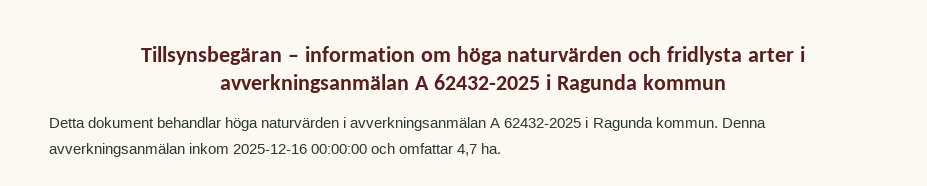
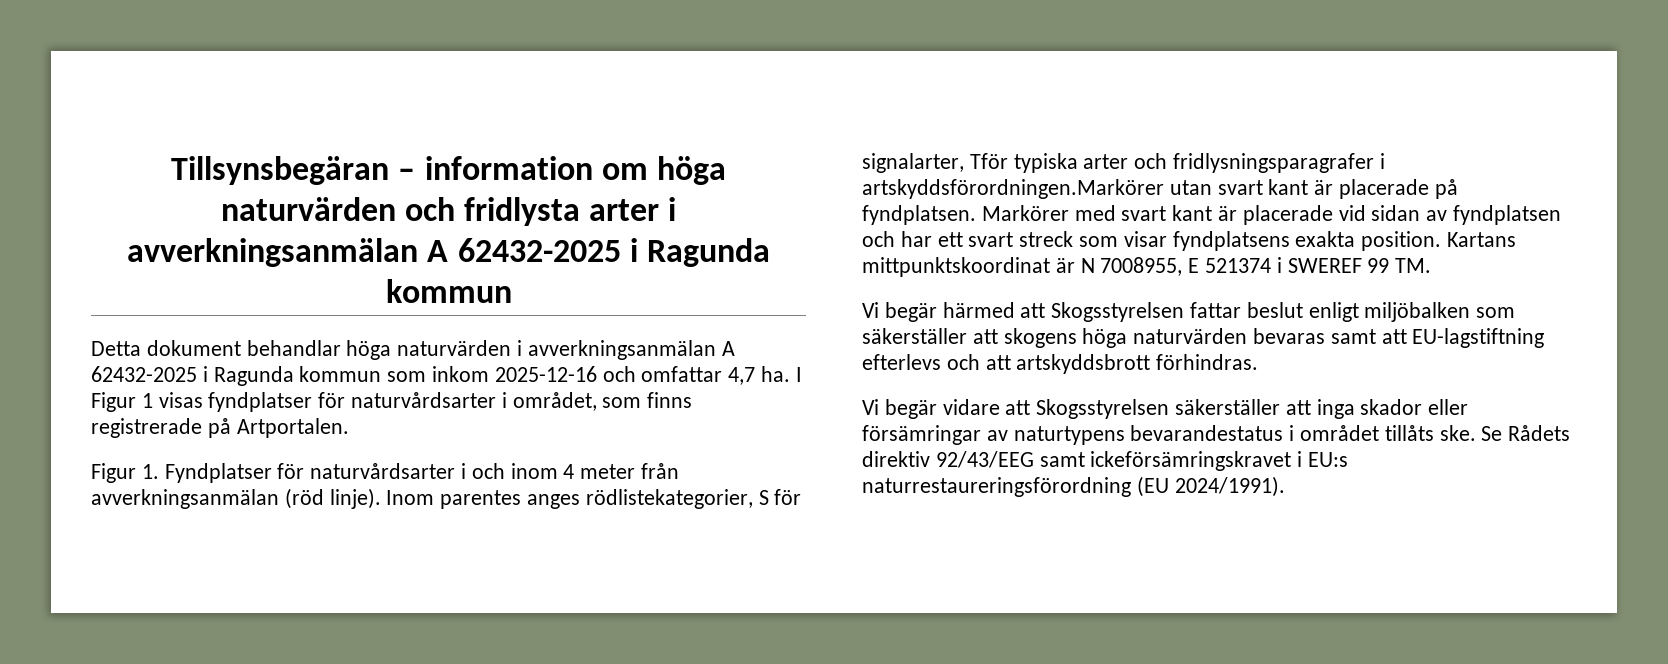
[655,117,766,128] [49,143,185,157] kommun. Denna avverkningsanmälan -> [299,366,427,382] kommun som
[311,144,368,154] 00:00:00 -> (597, 374) none
(502, 148) none -> [795,367,802,382] [91,392,693,412] [91,418,349,438] [91,463,680,483] [91,488,802,509] [862,153,1385,173] [862,179,1458,199] [862,205,1562,225] [862,231,1517,251] [862,257,1432,277] [862,302,1516,322] [862,328,1545,348] [862,354,1259,374] [862,399,1469,419] [862,425,1571,445] [862,451,1349,471] [862,476,1285,497] I Figur 1 visas fyndplatser för naturvårdsarter i området, som finns registrerade på Artportalen. // Figur 1. Fyndplatser för naturvårdsarter i och inom 4 meter från avverkningsanmälan (röd linje). Inom parentes anges rödlistekategorier, S för signalarter, Tför typiska arter och fridlysningsparagrafer i artskyddsförordningen.Markörer utan svart kant är placerade på fyndplatsen. Markörer med svart kant är placerade vid sidan av fyndplatsen och har ett svart streck som visar fyndplatsens exakta position. Kartans mittpunktskoordinat är N 7008955, E 521374 i SWEREF 99 TM. // Vi begär härmed att Skogsstyrelsen fattar beslut enligt miljöbalken som säkerställer att skogens höga naturvärden bevaras samt att EU-lagstiftning efterlevs och att artskyddsbrott förhindras. // Vi begär vidare att Skogsstyrelsen säkerställer att inga skador eller försämringar av naturtypens bevarandestatus i området tillåts ske. Se Rådets direktiv 92/43/EEG samt ickeförsämringskravet i EU:s naturrestaureringsförordning (EU 2024/1991).

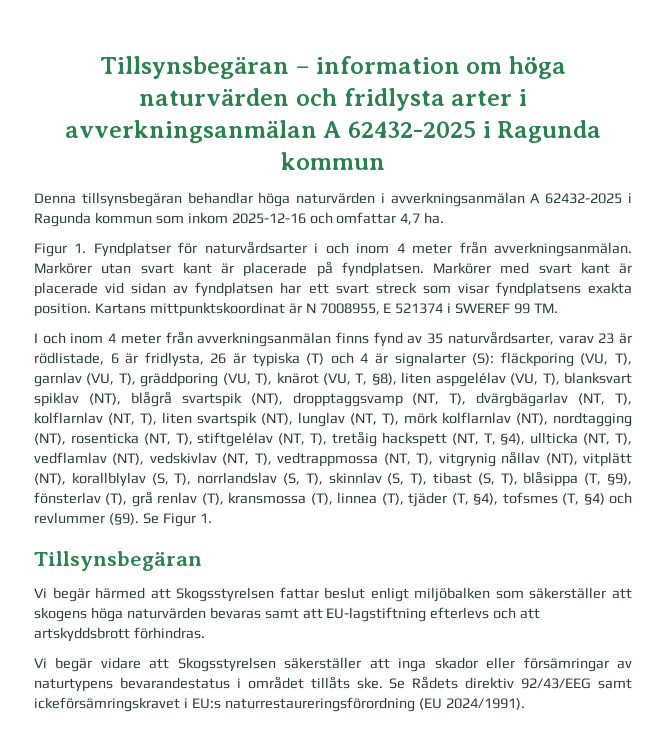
[91,340,241,356] Detta dokument -> [34,192,182,207] Denna tillsynsbegäran
[795,367,802,382] [91,392,693,412] [91,418,349,438] I Figur 1 visas fyndplatser för naturvårdsarter i området, som finns registrerade på Artportalen. -> (445, 218) none
[91,488,802,509] [862,153,1385,173] [862,179,1164,199] avverkningsanmälan (röd linje). Inom parentes anges rödlistekategorier, S för signalarter, Tför typiska arter och fridlysningsparagrafer i artskyddsförordningen.Markörer -> [493,242,632,257] [34,262,92,274] avverkningsanmälan. Markörer
[862,231,895,247] och -> (274, 289) none
(1432, 265) none -> [34,331,632,347] [34,352,633,367] [34,372,633,387] [34,391,632,407] [34,412,632,427] [34,431,632,447] [34,451,632,467] [34,471,632,487] [34,491,632,507] [34,512,212,527] [34,551,202,571] // I och inom 4 meter från avverkningsanmälan finns fynd av 35 naturvårdsarter, varav 23 är rödlistade, 6 är fridlysta, 26 är typiska (T) och 4 är signalarter (S): fläckporing (VU, T), garnlav (VU, T), gräddporing (VU, T), knärot (VU, T, §8), liten aspgelélav (VU, T), blanksvart spiklav (NT), blågrå svartspik (NT), dropptaggsvamp (NT, T), dvärgbägarlav (NT, T), kolflarnlav (NT, T), liten svartspik (NT), lunglav (NT, T), mörk kolflarnlav (NT), nordtagging (NT), rosenticka (NT, T), stiftgelélav (NT, T), tretåig hackspett (NT, T, §4), ullticka (NT, T), vedflamlav (NT), vedskivlav (NT, T), vedtrappmossa (NT, T), vitgrynig nållav (NT), vitplätt (NT), korallblylav (S, T), norrlandslav (S, T), skinnlav (S, T), tibast (S, T), blåsippa (T, §9), fönsterlav (T), grå renlav (T), kransmossa (T), linnea (T), tjäder (T, §4), tofsmes (T, §4) och revlummer (§9). Se Figur 1. // Tillsynsbegäran

